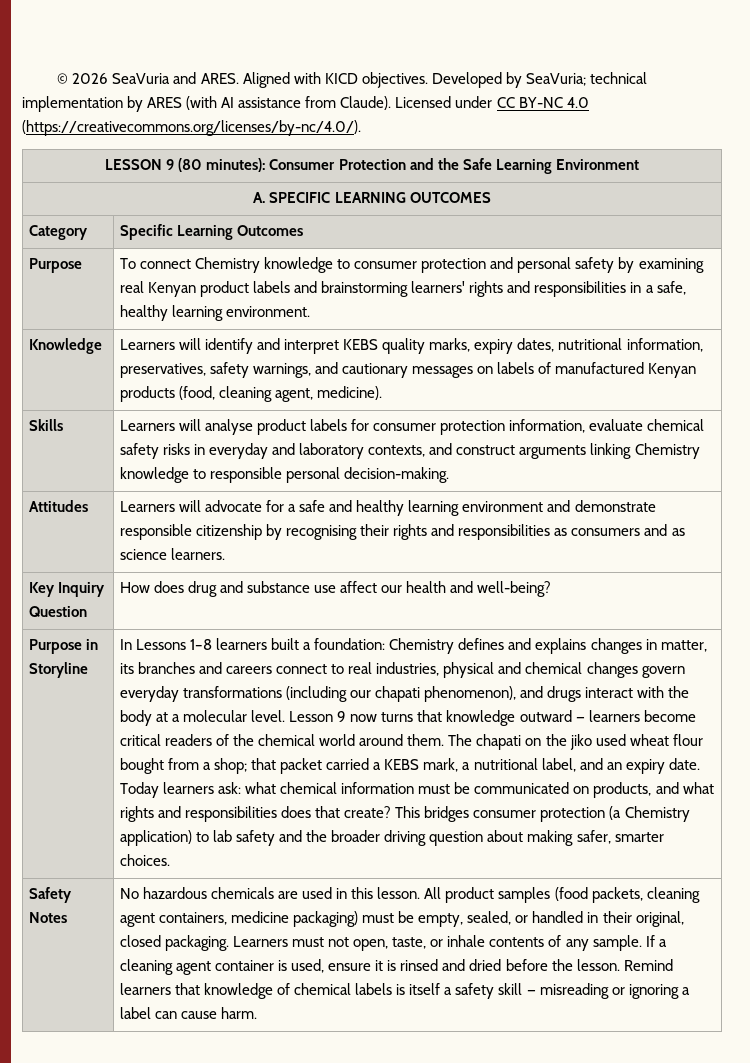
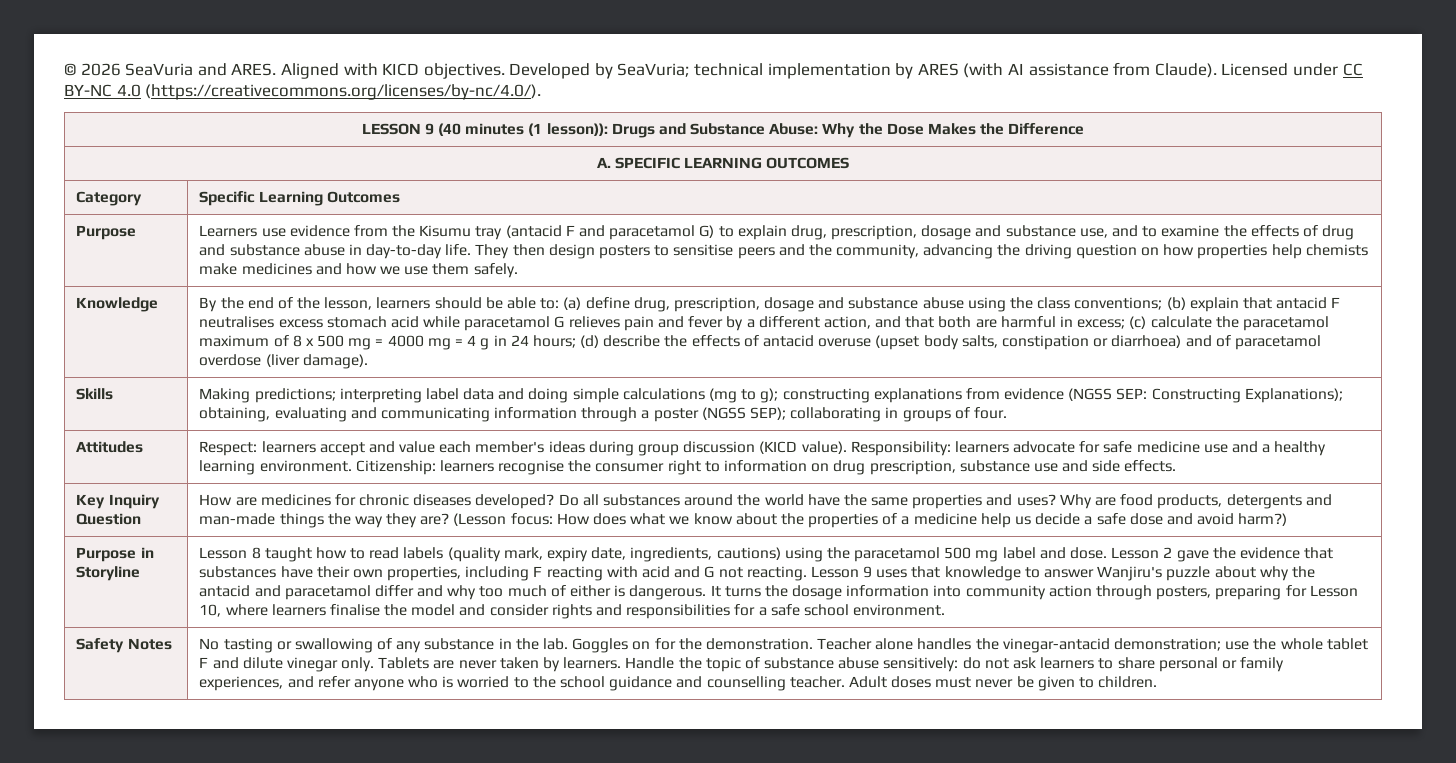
[178,158,639,174] (80 minutes): Consumer Protection and the Safe Learning Environment -> [437,123,1085,138] (40 minutes (1 lesson)): Drugs and Substance Abuse: Why the Dose Makes the Difference
[119,257,704,273] [119,281,686,297] [119,305,311,321] [28,338,102,354] [119,338,703,354] [119,362,697,378] [119,386,383,402] [28,419,63,431] [119,419,705,435] [119,443,700,459] [119,467,450,483] [28,500,88,512] [119,500,656,516] [119,524,685,540] [119,548,226,560] [28,582,106,597] [28,606,87,617] [119,581,552,597] [28,639,99,654] [28,662,88,678] [119,638,707,654] [119,662,685,678] [119,686,690,702] [119,710,696,726] [119,734,703,750] [119,758,700,774] [119,782,714,798] [119,806,690,822] [119,830,664,846] [119,854,170,866] [28,887,72,903] [28,912,67,923] [119,887,700,903] [119,911,684,927] [119,935,667,951] [119,959,673,975] [119,983,690,999] [119,1007,258,1019] To connect Chemistry knowledge to consumer protection and personal safety by examining real Kenyan product labels and brainstorming learners' rights and responsibilities in a safe, healthy learning environment. // Knowledge | Learners will identify and interpret KEBS quality marks, expiry dates, nutritional information, preservatives, safety warnings, and cautionary messages on labels of manufactured Kenyan products (food, cleaning agent, medicine). // Skills | Learners will analyse product labels for consumer protection information, evaluate chemical safety risks in everyday and laboratory contexts, and construct arguments linking Chemistry knowledge to responsible personal decision-making. // Attitudes | Learners will advocate for a safe and healthy learning environment and demonstrate responsible citizenship by recognising their rights and responsibilities as consumers and as science learners. // Key Inquiry Question | How does drug and substance use affect our health and well-being? // Purpose in Storyline | In Lessons 1–8 learners built a foundation: Chemistry defines and explains changes in matter, its branches and careers connect to real industries, physical and chemical changes govern everyday transformations (including our chapati phenomenon), and drugs interact with the body at a molecular level. Lesson 9 now turns that knowledge outward — learners become critical readers of the chemical world around them. The chapati on the jiko used wheat flour bought from a shop; that packet carried a KEBS mark, a nutritional label, and an expiry date. Today learners ask: what chemical information must be communicated on products, and what rights and responsibilities does that create? This bridges consumer protection (a Chemistry application) to lab safety and the broader driving question about making safer, smarter choices. // Safety Notes | No hazardous chemicals are used in this lesson. All product samples (food packets, cleaning agent containers, medicine packaging) must be empty, sealed, or handled in their original, closed packaging. Learners must not open, taste, or inhale contents of any sample. If a cleaning agent container is used, ensure it is rinsed and dried before the lesson. Remind learners that knowledge of chemical labels is itself a safety skill — misreading or ignoring a label can cause harm. -> [199,225,1355,240] [199,244,1368,259] [199,263,518,278] [76,297,159,312] [199,297,1341,312] [199,316,1329,331] [199,335,1321,350] [199,354,368,369] [76,388,114,400] [199,388,1343,403] [199,407,1007,422] [76,441,144,453] [199,441,1327,456] [199,460,1177,475] [76,494,160,509] [76,513,142,525] [199,494,1332,509] [199,513,1288,528] [76,547,154,562] [76,566,141,581] [199,547,1334,562] [199,566,1315,581] [199,585,1358,600] [199,604,946,619] [76,638,172,653] [199,638,1368,653] [199,657,1285,672] [199,676,1158,691] Learners use evidence from the Kisumu tray (antacid F and paracetamol G) to explain drug, prescription, dosage and substance use, and to examine the effects of drug and substance abuse in day-to-day life. They then design posters to sensitise peers and the community, advancing the driving question on how properties help chemists make medicines and how we use them safely. // Knowledge | By the end of the lesson, learners should be able to: (a) define drug, prescription, dosage and substance abuse using the class conventions; (b) explain that antacid F neutralises excess stomach acid while paracetamol G relieves pain and fever by a different action, and that both are harmful in excess; (c) calculate the paracetamol maximum of 8 x 500 mg = 4000 mg = 4 g in 24 hours; (d) describe the effects of antacid overuse (upset body salts, constipation or diarrhoea) and of paracetamol overdose (liver damage). // Skills | Making predictions; interpreting label data and doing simple calculations (mg to g); constructing explanations from evidence (NGSS SEP: Constructing Explanations); obtaining, evaluating and communicating information through a poster (NGSS SEP); collaborating in groups of four. // Attitudes | Respect: learners accept and value each member's ideas during group discussion (KICD value). Responsibility: learners advocate for safe medicine use and a healthy learning environment. Citizenship: learners recognise the consumer right to information on drug prescription, substance use and side effects. // Key Inquiry Question | How are medicines for chronic diseases developed? Do all substances around the world have the same properties and uses? Why are food products, detergents and man-made things the way they are? (Lesson focus: How does what we know about the properties of a medicine help us decide a safe dose and avoid harm?) // Purpose in Storyline | Lesson 8 taught how to read labels (quality mark, expiry date, ingredients, cautions) using the paracetamol 500 mg label and dose. Lesson 2 gave the evidence that substances have their own properties, including F reacting with acid and G not reacting. Lesson 9 uses that knowledge to answer Wanjiru's puzzle about why the antacid and paracetamol differ and why too much of either is dangerous. It turns the dosage information into community action through posters, preparing for Lesson 10, where learners finalise the model and consider rights and responsibilities for a safe school environment. // Safety Notes | No tasting or swallowing of any substance in the lab. Goggles on for the demonstration. Teacher alone handles the vinegar-antacid demonstration; use the whole tablet F and dilute vinegar only. Tablets are never taken by learners. Handle the topic of substance abuse sensitively: do not ask learners to share personal or family experiences, and refer anyone who is worried to the school guidance and counselling teacher. Adult doses must never be given to children.

